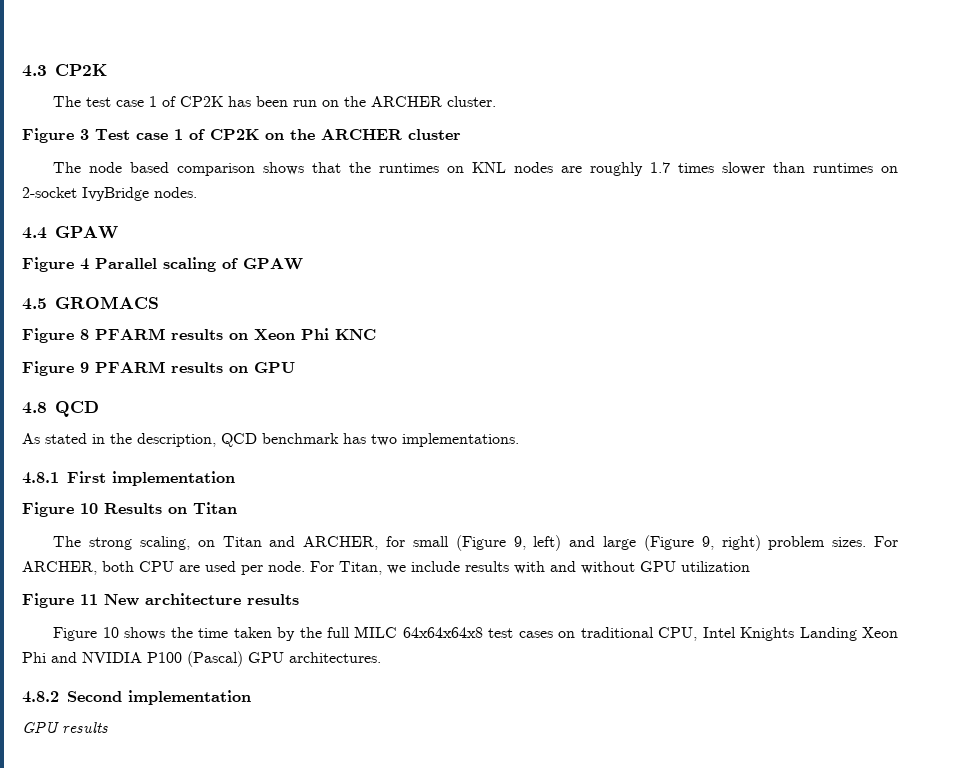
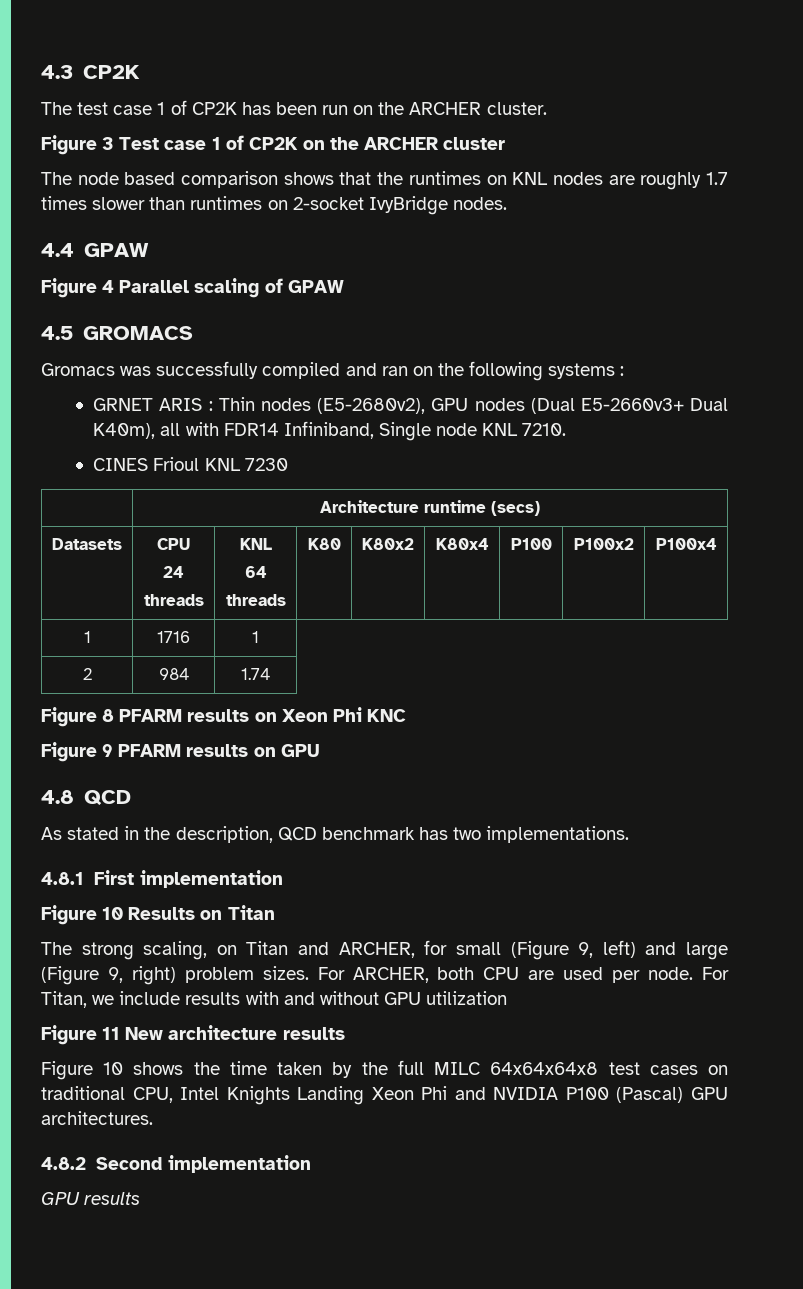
(159, 302) none -> [41,361,625,381] [93,397,729,414] [93,421,567,441] [93,457,288,471] [320,500,540,516] [52,538,122,550] [157,538,190,550] [163,566,184,578] [143,594,204,606] [239,538,272,550] [244,566,267,578] [225,594,286,606] [307,538,341,550] [362,538,414,550] [435,538,489,550] [510,538,552,550] [573,538,634,550] [655,538,717,550] [83,631,91,643] [157,631,190,643] [252,631,259,643] [82,668,92,680] [158,668,189,680] [241,668,270,680] // Gromacs was successfully compiled and ran on the following systems : // GRNET ARIS : Thin nodes (E5-2680v2), GPU nodes (Dual E5-2660v3+ Dual K40m), all with FDR14 Infiniband, Single node KNL 7210. // CINES Frioul KNL 7230 // | Architecture runtime (secs) // Datasets | CPU // 24 // threads | KNL // 64 // threads | K80 | K80x2 | K80x4 | P100 | P100x2 | P100x4 // 1 | 1716 | 1 // 2 | 984 | 1.74

